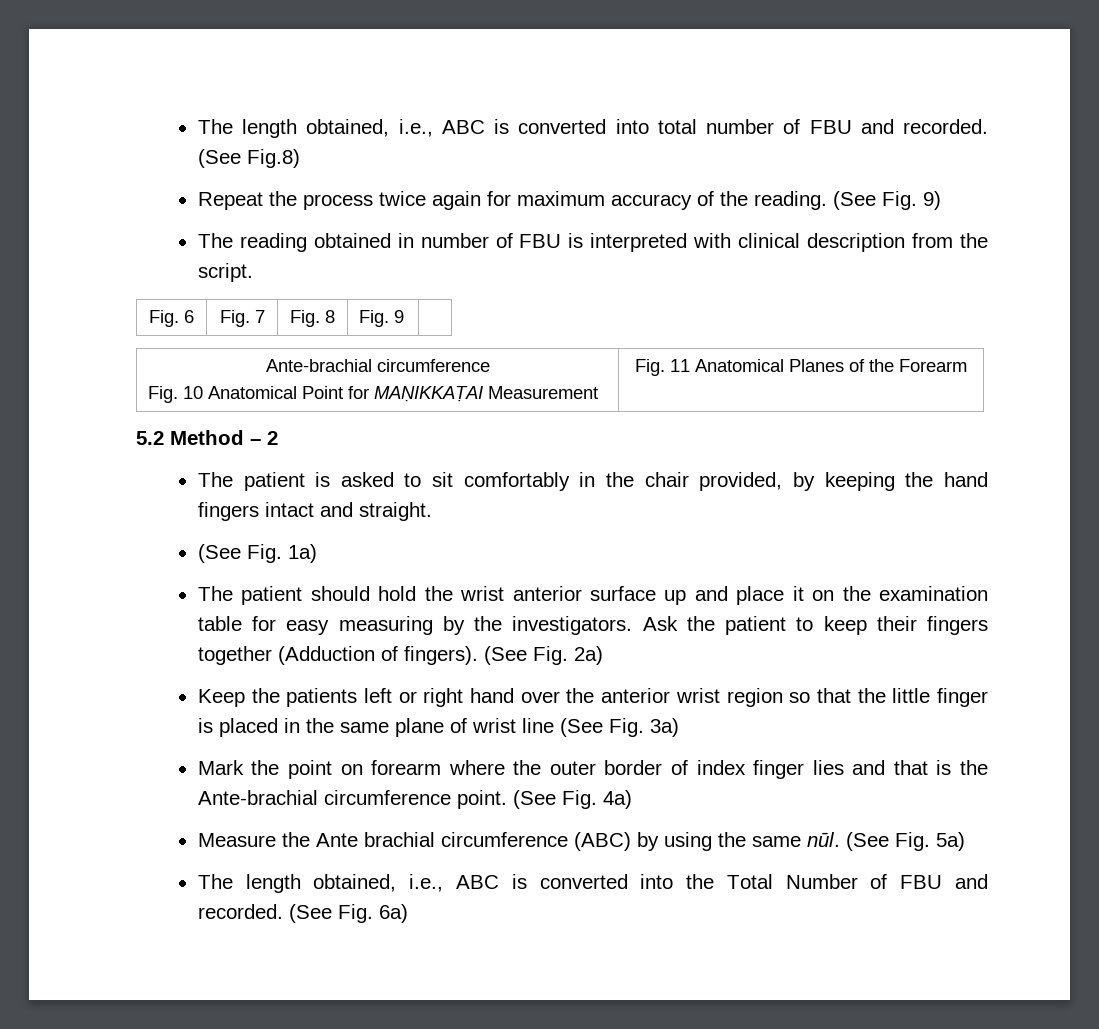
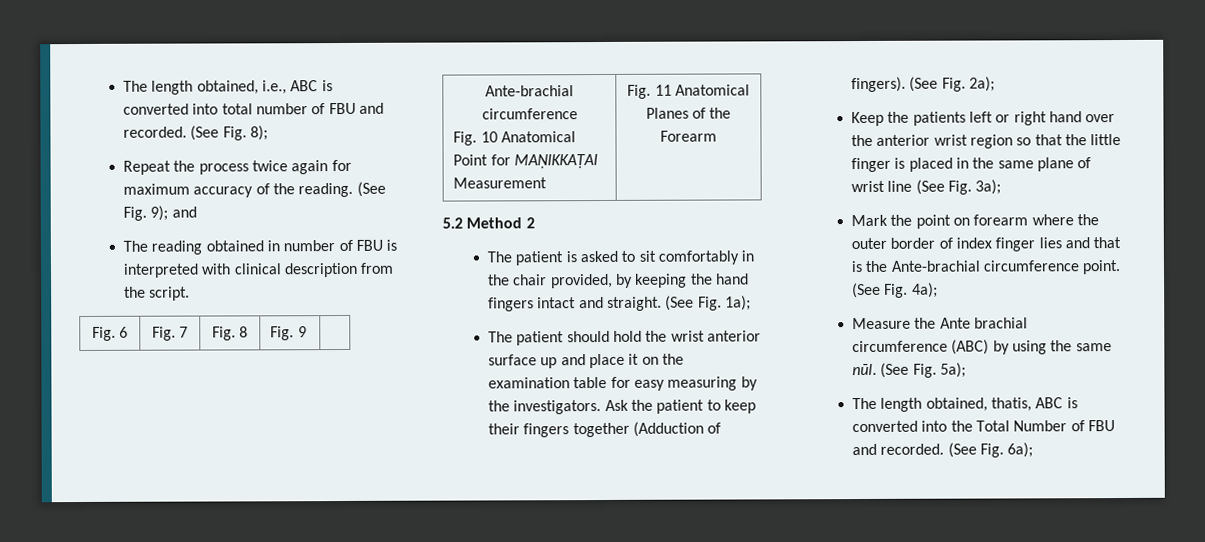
[246,149,300,168] Fig.8) -> [222,125,269,141] Fig. 8);
[922,191,941,210] 9) -> [150,205,197,221] 9); and
[250,439,261,445] – -> (523, 223) none
[197,544,317,563] // (See Fig. 1a) -> [665,295,751,311] (See Fig. 1a);
[573,646,603,665] 2a) -> [969,76,996,92] 2a);
[649,718,679,737] 3a) -> [975,179,1002,195] 3a);
[602,790,632,809] 4a) -> [911,282,938,298] 4a);
[935,832,965,851] [197,874,444,893] 5a) // The length obtained, i.e., -> [940,362,967,378] [852,397,1033,412] 5a); // The length obtained, thatis,
[378,904,408,923] 6a) -> [1007,442,1034,458] 6a);

